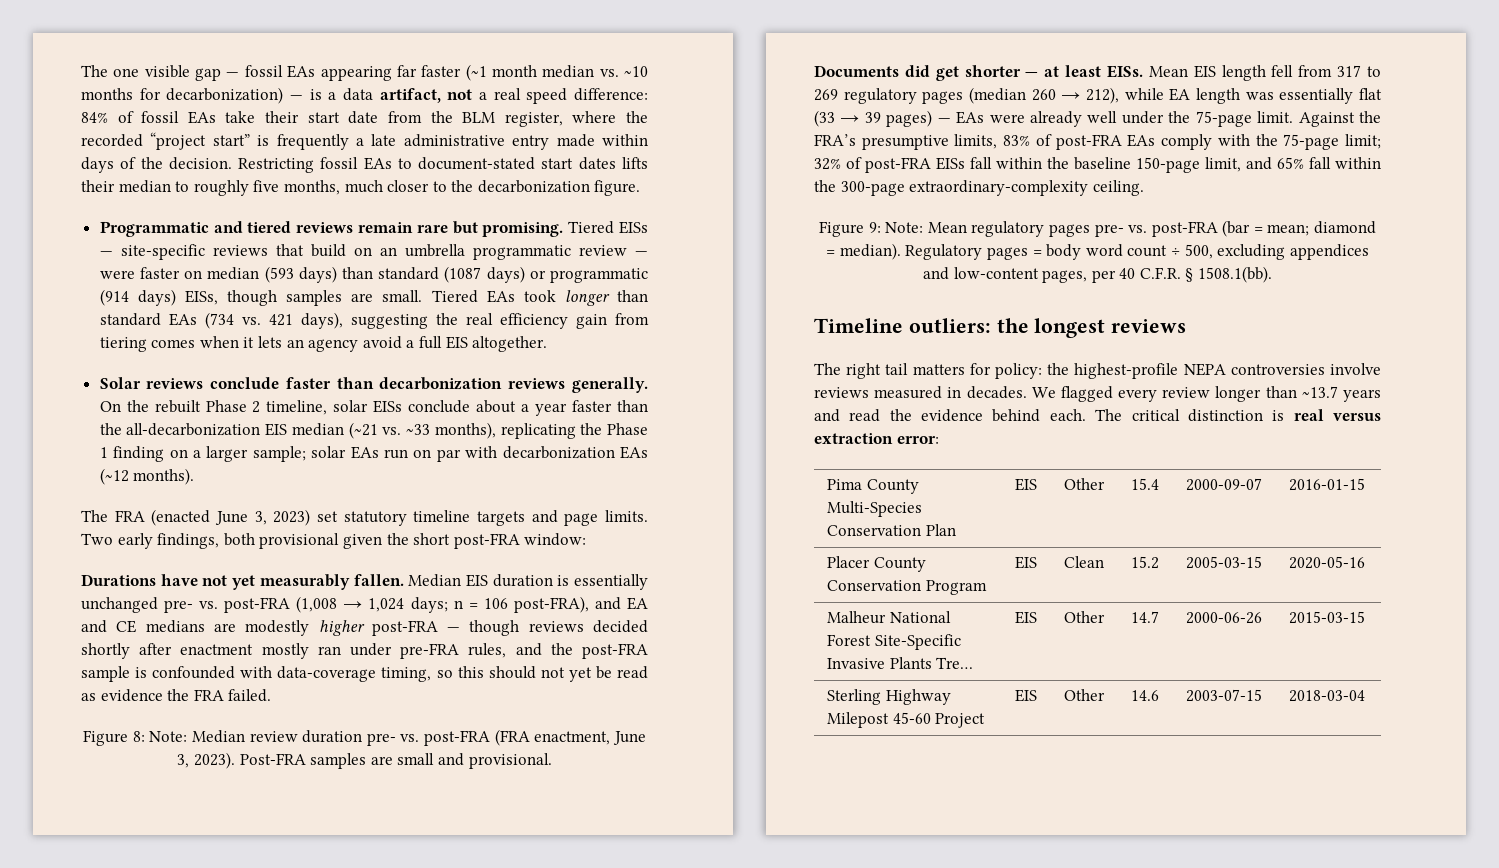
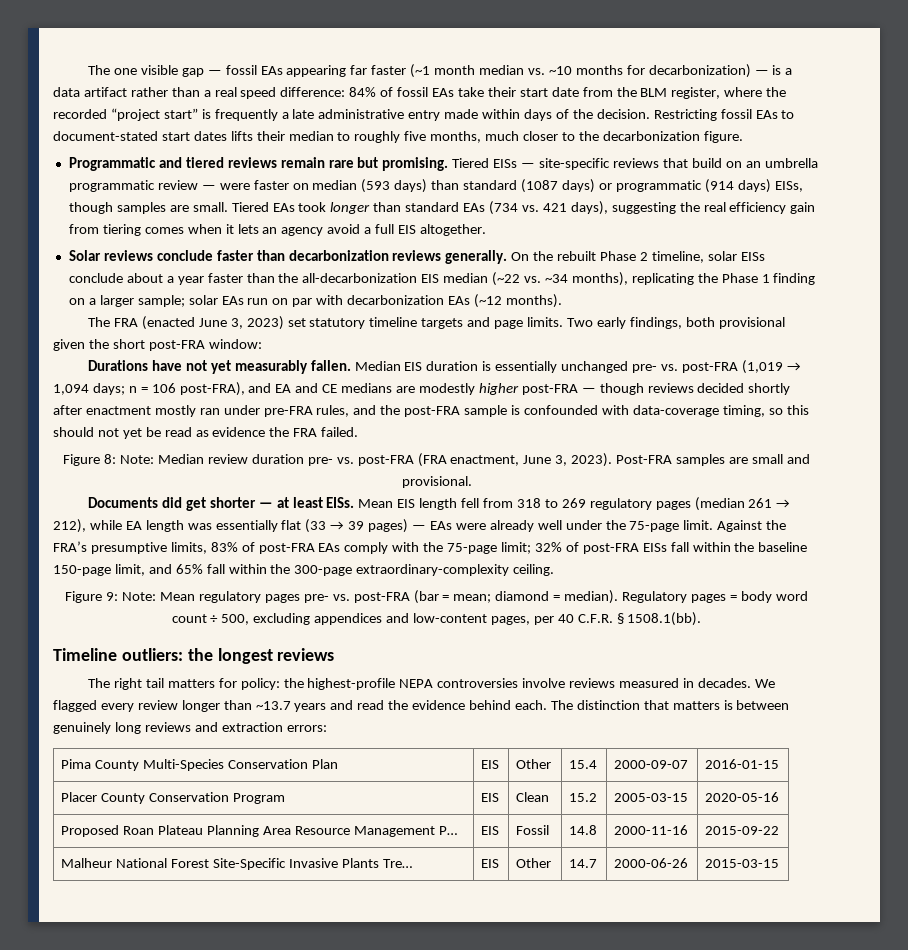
[379,88,473,103] artifact, not -> [83,87,200,97] artifact rather than
[348,422,431,439] (~21 vs. ~33 -> [492,272,568,286] (~22 vs. ~34
[296,596,405,613] (1,008 → 1,024 -> [741,360,801,374] [53,384,89,395] (1,019 → 1,094
[1337,65,1362,77] 317 -> [516,498,541,508] 318
[1031,89,1056,101] 260 -> [748,498,773,508] 261
[1131,409,1381,422] [814,433,939,444] critical distinction is real versus extraction error: -> [576,700,790,710] [53,722,327,734] distinction that matters is between genuinely long reviews and extraction errors:
(1366, 562) none -> [61,825,457,837] [481,826,500,835] [516,825,550,835] [569,825,598,835] [614,825,689,835] [705,826,780,835] // Proposed Roan Plateau Planning Area Resource Management P… | EIS | Fossil | 14.8 | 2000-11-16 | 2015-09-22
[827,689,951,705] [827,712,986,728] [1015,689,1038,702] [1064,689,1106,701] [1131,690,1160,701] [1186,689,1263,702] [1289,690,1366,702] // Sterling Highway Milepost 45-60 Project | EIS | Other | 14.6 | 2003-07-15 | 2018-03-04 -> (780, 863) none

